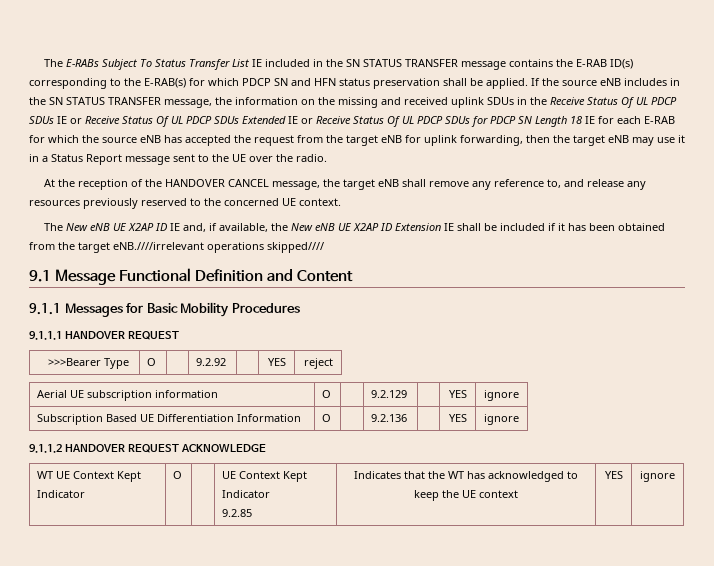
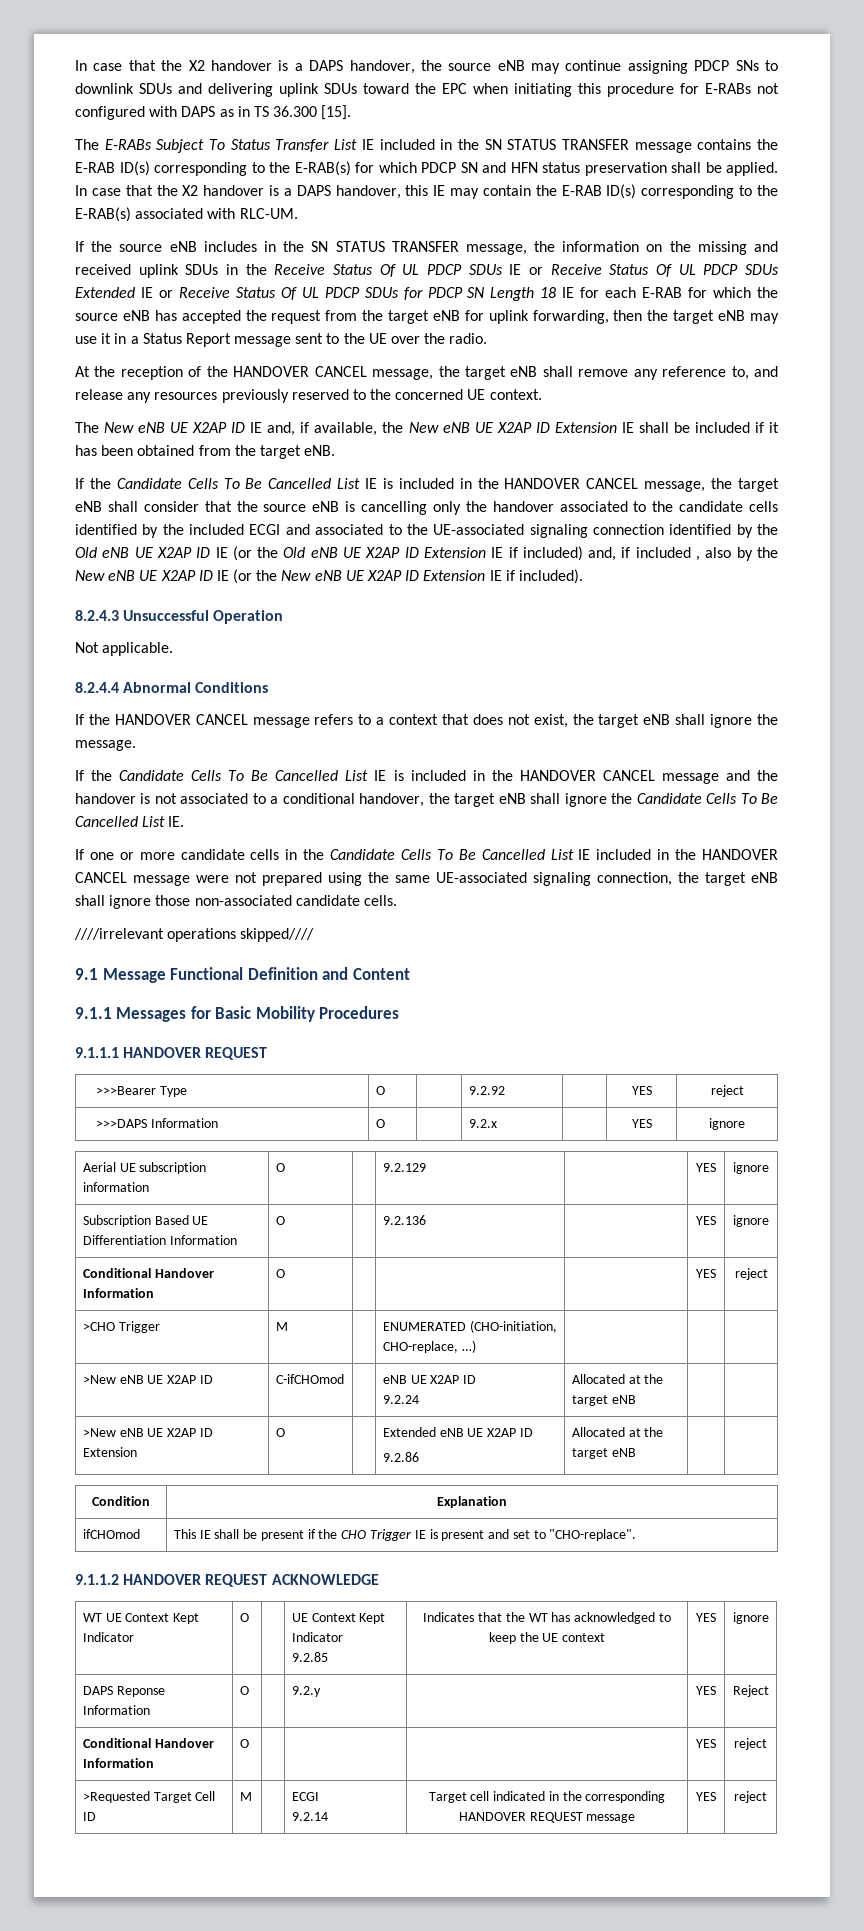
(43, 63) none -> [75,60,779,74] [75,83,779,97] [75,105,352,120] In case that the X2 handover is a DAPS handover, the source eNB may continue assigning PDCP SNs to downlink SDUs and delivering uplink SDUs toward the EPC when initiating this procedure for E-RABs not configured with DAPS as in TS 36.300 [15]. //
(528, 83) none -> [75,184,779,199] [75,207,298,222] In case that the X2 handover is a DAPS handover, this IE may contain the E-RAB ID(s) corresponding to the E-RAB(s) associated with RLC-UM. //
[113,242,204,250] eNB.////irrelevant -> [304,445,336,456] [75,478,779,492] [75,501,778,515] [75,524,778,538] [75,546,779,561] [75,569,583,584] [75,610,284,624] [75,642,174,656] [75,682,269,693] [75,714,779,728] [75,740,136,751] [75,770,778,784] [75,793,779,807] [75,816,185,827] [75,849,779,860] [75,872,778,886] [75,895,397,909] [74,928,164,940] eNB. // If the Candidate Cells To Be Cancelled List IE is included in the HANDOVER CANCEL message, the target eNB shall consider that the source eNB is cancelling only the handover associated to the candidate cells identified by the included ECGI and associated to the UE-associated signaling connection identified by the Old eNB UE X2AP ID IE (or the Old eNB UE X2AP ID Extension IE if included) and, if included , also by the New eNB UE X2AP ID IE (or the New eNB UE X2AP ID Extension IE if included). // 8.2.4.3 Unsuccessful Operation // Not applicable. // 8.2.4.4 Abnormal Conditions // If the HANDOVER CANCEL message refers to a context that does not exist, the target eNB shall ignore the message. // If the Candidate Cells To Be Cancelled List IE is included in the HANDOVER CANCEL message and the handover is not associated to a conditional handover, the target eNB shall ignore the Candidate Cells To Be Cancelled List IE. // If one or more candidate cells in the Candidate Cells To Be Cancelled List IE included in the HANDOVER CANCEL message were not prepared using the same UE-associated signaling connection, the target eNB shall ignore those non-associated candidate cells. // ////irrelevant
(333, 363) none -> [96,1118,219,1128] [375,1119,385,1128] [468,1119,497,1128] [631,1119,652,1128] [709,1118,745,1130] // >>>DAPS Information | O | | 9.2.x | | YES | ignore
(519, 419) none -> [82,1268,214,1278] [82,1288,154,1298] [275,1269,285,1278] [696,1269,716,1278] [734,1268,768,1280] [82,1321,160,1333] [275,1322,288,1331] [382,1320,557,1333] [382,1340,476,1353] [82,1375,213,1384] [275,1374,344,1384] [382,1375,477,1384] [382,1395,419,1404] [571,1374,664,1384] [571,1395,636,1406] [82,1428,213,1437] [82,1447,137,1457] [275,1428,285,1437] [382,1427,533,1437] [382,1452,419,1462] [571,1427,664,1437] [571,1448,636,1459] [92,1496,150,1506] [437,1496,507,1508] [82,1529,140,1539] [173,1529,637,1541] // Conditional Handover Information | O | | | | YES | reject // >CHO Trigger | M | | ENUMERATED (CHO-initiation, CHO-replace, …) | | | // >New eNB UE X2AP ID | C-ifCHOmod | | eNB UE X2AP ID // 9.2.24 | Allocated at the target eNB | | // >New eNB UE X2AP ID Extension | O | | Extended eNB UE X2AP ID // 9.2.86 | Allocated at the target eNB | | // Condition | Explanation // ifCHOmod | This IE shall be present if the CHO Trigger IE is present and set to "CHO-replace".
(675, 476) none -> [82,1686,165,1697] [82,1705,150,1715] [239,1686,249,1695] [291,1686,321,1697] [696,1686,716,1695] [732,1685,769,1697] [82,1738,214,1748] [82,1758,154,1768] [239,1739,249,1748] [696,1739,716,1748] [734,1738,767,1750] [82,1791,216,1803] [82,1812,96,1821] [239,1792,252,1801] [291,1792,319,1801] [291,1812,328,1821] [428,1791,666,1803] [458,1812,636,1823] [696,1792,716,1801] [734,1791,767,1803] // DAPS Reponse Information | O | | 9.2.y | | YES | Reject // Conditional Handover Information | O | | | | YES | reject // >Requested Target Cell ID | M | | ECGI // 9.2.14 | Target cell indicated in the corresponding HANDOVER REQUEST message | YES | reject

